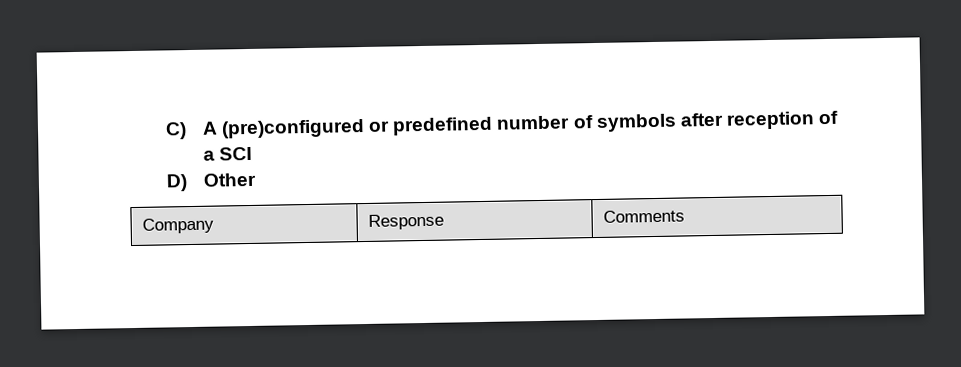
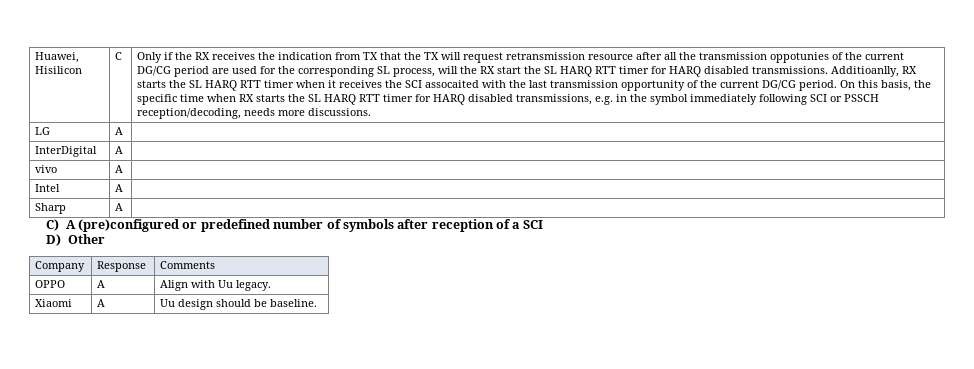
(164, 131) none -> [35,52,80,63] [35,66,83,74] [115,52,123,60] [137,52,905,63] [137,66,918,77] [137,80,932,91] [137,94,880,105] [137,108,372,119] [35,127,51,135] [115,127,124,135] [35,146,98,157] [115,146,124,154] [35,165,58,173] [115,165,124,173] [35,184,61,192] [115,184,124,192] [35,203,67,214] [115,203,124,211] Huawei, Hisilicon | C | Only if the RX receives the indication from TX that the TX will request retransmission resource after all the transmission oppotunies of the current DG/CG period are used for the corresponding SL process, will the RX start the SL HARQ RTT timer for HARQ disabled transmissions. Additioanlly, RX starts the SL HARQ RTT timer when it receives the SCI assocaited with the last transmission opportunity of the current DG/CG period. On this basis, the specific time when RX starts the SL HARQ RTT timer for HARQ disabled transmissions, e.g. in the symbol immediately following SCI or PSSCH reception/decoding, needs more discussions. // LG | A | // InterDigital | A | // vivo | A | // Intel | A | // Sharp | A | //
(686, 216) none -> [35,280,66,288] [97,280,106,288] [160,280,272,291] [35,299,73,307] [97,299,106,307] [160,299,318,310] // OPPO | A | Align with Uu legacy. // Xiaomi | A | Uu design should be baseline.

